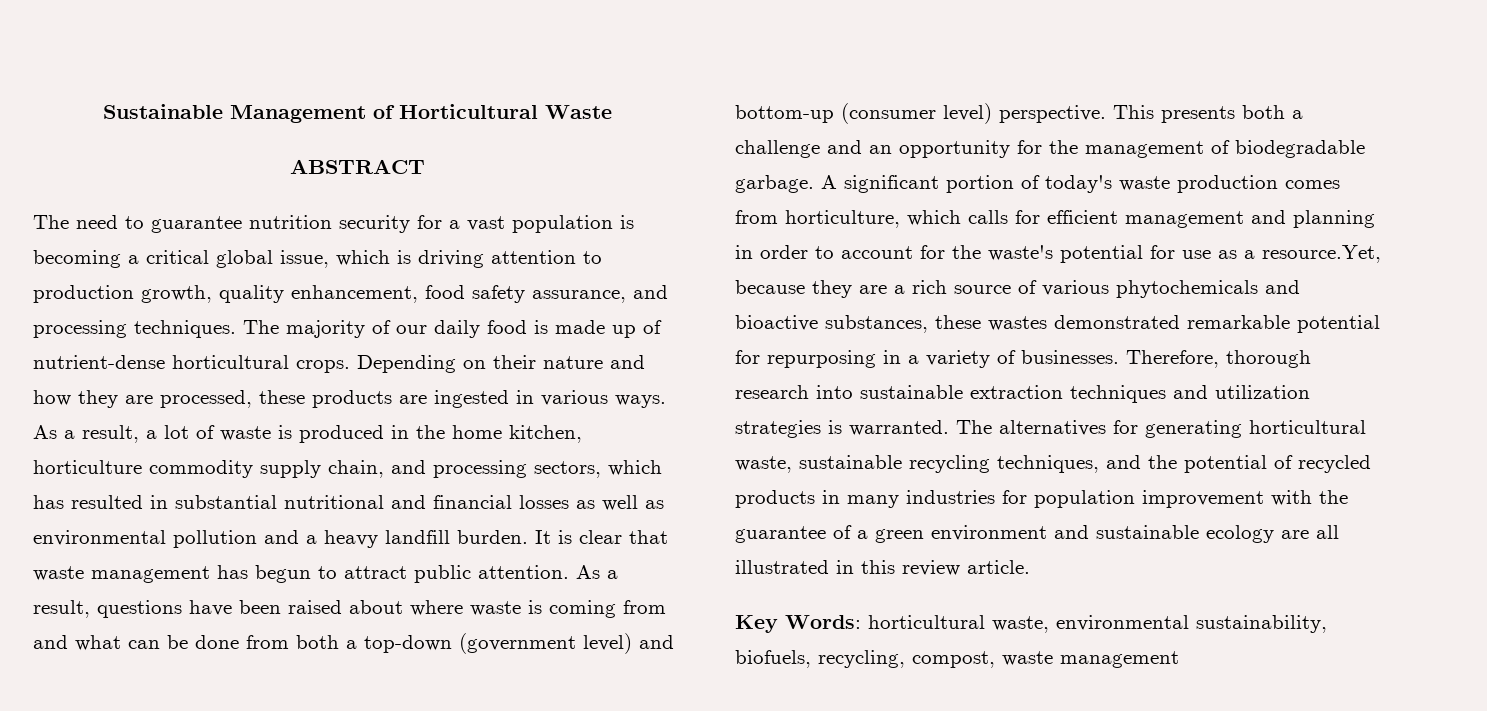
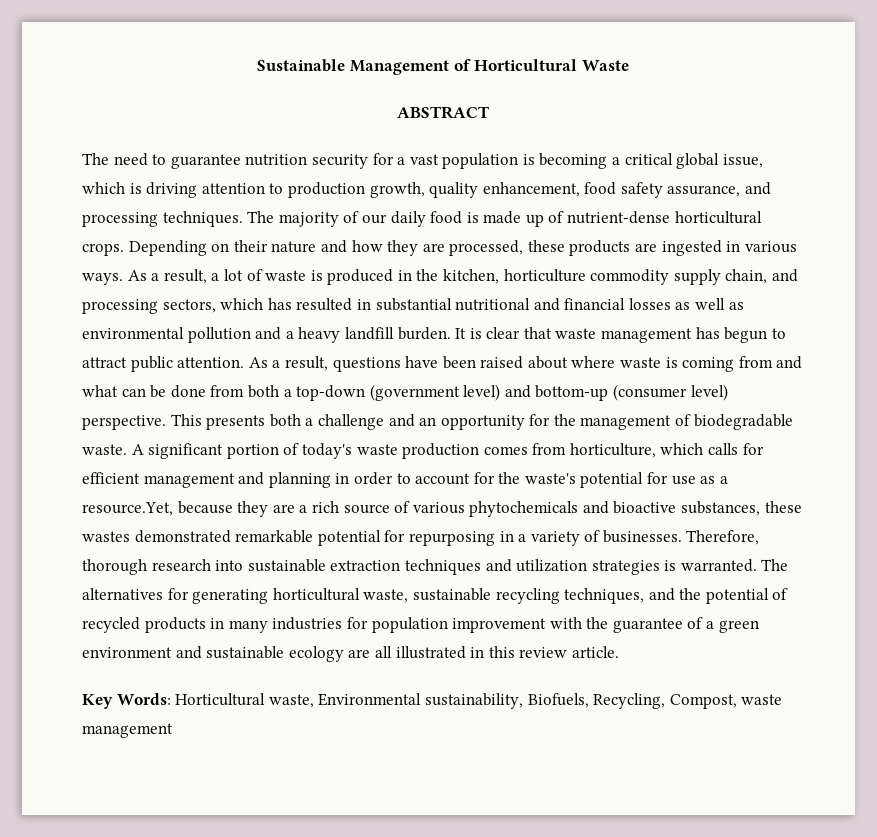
[452,425,502,439] home -> (439, 275) none
[735,175,814,193] garbage. -> [82,444,127,455] waste.
[868,615,1327,633] [735,650,995,668] horticultural waste, environmental sustainability, biofuels, recycling, compost, -> [175,693,737,709] Horticultural waste, Environmental sustainability, Biofuels, Recycling, Compost,

